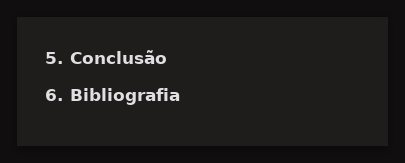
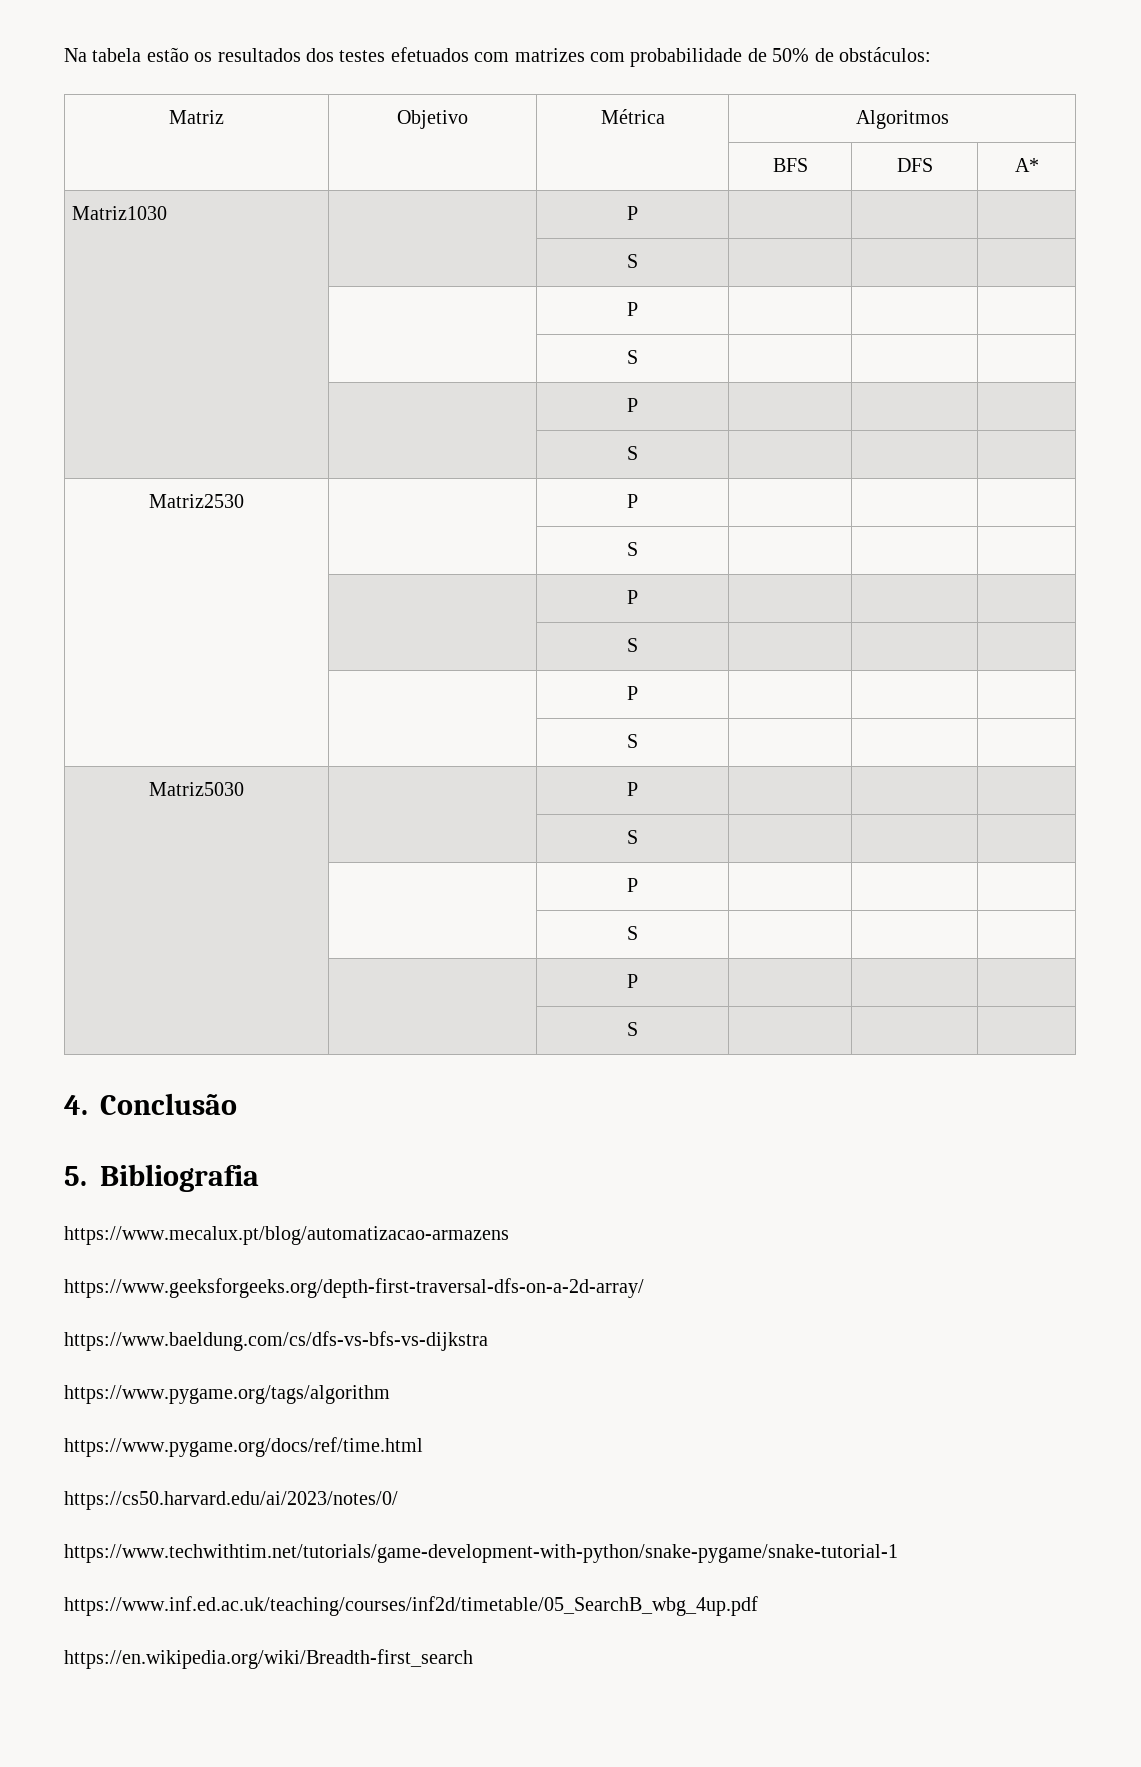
[45,52,63,64] 5. -> [64,47,931,67] [169,110,224,124] [397,110,468,129] [600,109,665,124] [855,110,949,129] [772,158,808,172] [896,158,933,172] [1014,158,1039,172] [72,206,168,220] [627,206,638,220] [627,254,638,268] [627,302,638,316] [627,350,638,364] [627,398,638,412] [627,446,638,460] [149,494,244,508] [627,494,638,508] [627,542,638,556] [627,590,638,604] [627,638,638,652] [627,686,638,700] [627,734,638,748] [149,782,244,796] [627,782,638,796] [627,830,638,844] [627,878,638,892] [627,926,638,940] [627,974,638,988] [627,1022,638,1036] [64,1095,88,1115] Na tabela estão os resultados dos testes efetuados com matrizes com probabilidade de 50% de obstáculos: // Matriz | Objetivo | Métrica | Algoritmos // | | | BFS | DFS | A* // Matriz1030 | | P | | | // | | S | | | // | | P | | | // | | S | | | // | | P | | | // | | S | | | // Matriz2530 | | P | | | // | | S | | | // | | P | | | // | | S | | | // | | P | | | // | | S | | | // Matriz5030 | | P | | | // | | S | | | // | | P | | | // | | S | | | // | | P | | | // | | S | | | // 4.
[45,89,63,101] 6. -> [64,1166,87,1186] 5.
(180, 96) none -> [64,1226,509,1245] [64,1278,644,1298] [64,1331,488,1351] [64,1385,390,1404] [64,1437,423,1457] [64,1491,398,1510] [64,1544,898,1563] [64,1596,758,1616] [64,1649,473,1669] // https://www.mecalux.pt/blog/automatizacao-armazens // https://www.geeksforgeeks.org/depth-first-traversal-dfs-on-a-2d-array/ // https://www.baeldung.com/cs/dfs-vs-bfs-vs-dijkstra // https://www.pygame.org/tags/algorithm // https://www.pygame.org/docs/ref/time.html // https://cs50.harvard.edu/ai/2023/notes/0/ // https://www.techwithtim.net/tutorials/game-development-with-python/snake-pygame/snake-tutorial-1 // https://www.inf.ed.ac.uk/teaching/courses/inf2d/timetable/05_SearchB_wbg_4up.pdf // https://en.wikipedia.org/wiki/Breadth-first_search

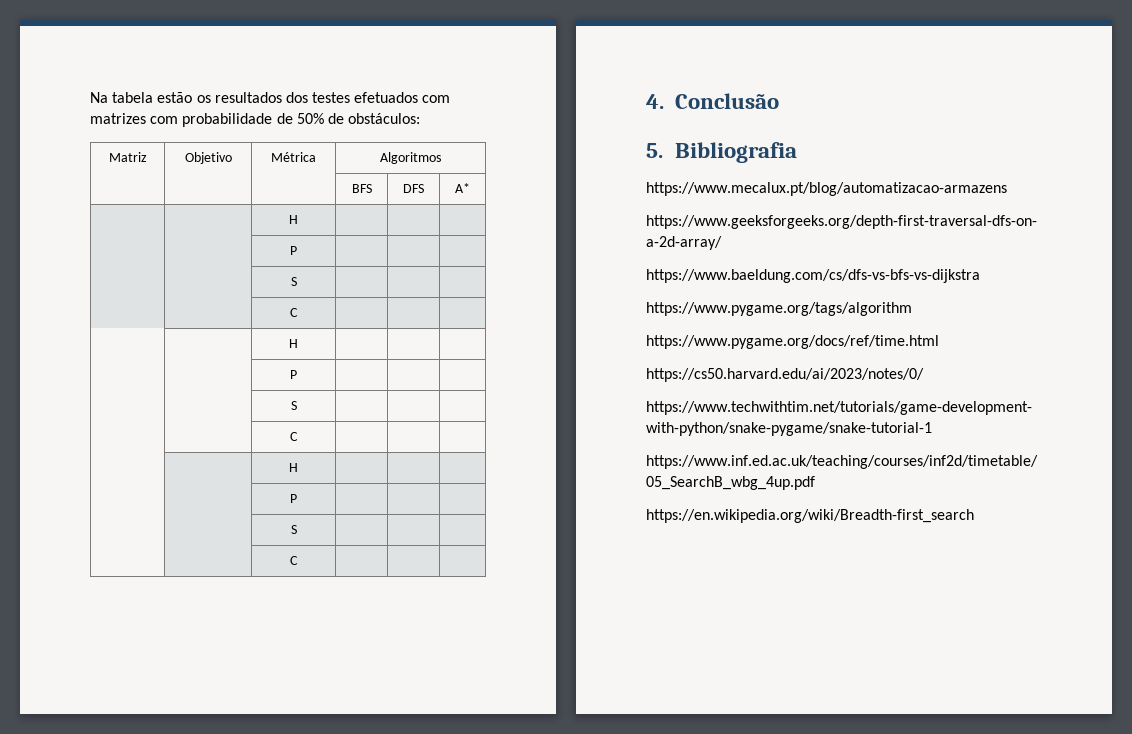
[72,206,168,220] [627,206,638,220] [627,254,638,268] [627,302,638,316] [627,350,638,364] [627,398,638,412] [627,446,638,460] [149,494,244,508] [627,494,638,508] [627,542,638,556] [627,590,638,604] [627,638,638,652] [627,686,638,700] [627,734,638,748] [149,782,244,796] [627,782,638,796] [627,830,638,844] [627,878,638,892] [627,926,638,940] [627,974,638,988] [627,1022,638,1036] Matriz1030 | | P | | | // | | S | | | // | | P | | | // | | S | | | // | | P | | | // | | S | | | // Matriz2530 | | P | | | // | | S | | | // | | P | | | // | | S | | | // | | P | | | // | | S | | | // Matriz5030 | | P | | | // | | S | | | // | | P | | | // | | S | | | // | | P | | | // | | S -> [289,215,298,224] [290,246,297,255] [290,277,297,286] [290,308,298,317] [289,339,298,348] [290,370,297,379] [290,401,297,410] [290,432,298,441] [289,463,298,472] [290,494,297,503] [290,525,297,534] [290,556,298,565] | | H | | | // | | P | | | // | | S | | | // | | C | | | // | | H | | | // | | P | | | // | | S | | | // | | C | | | // | | H | | | // | | P | | | // | | S | | | // | | C

